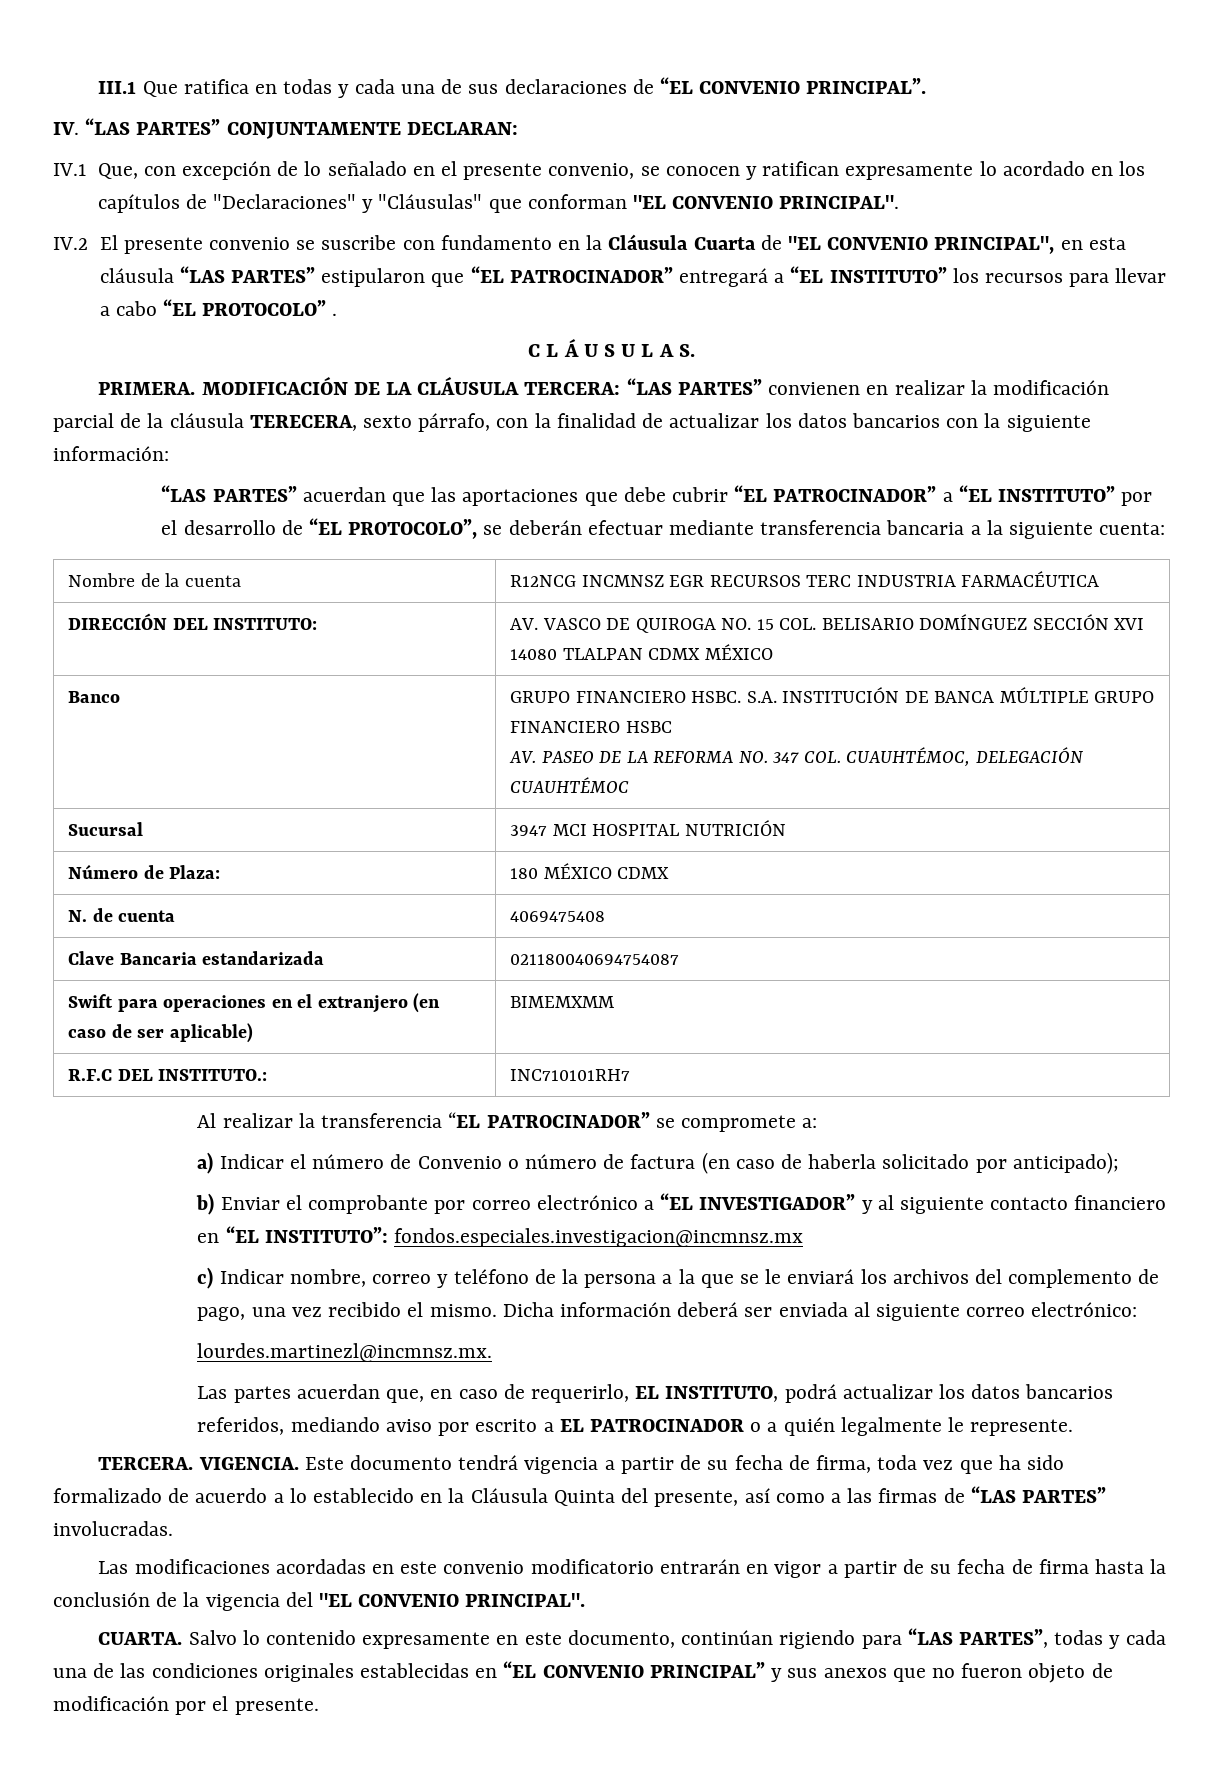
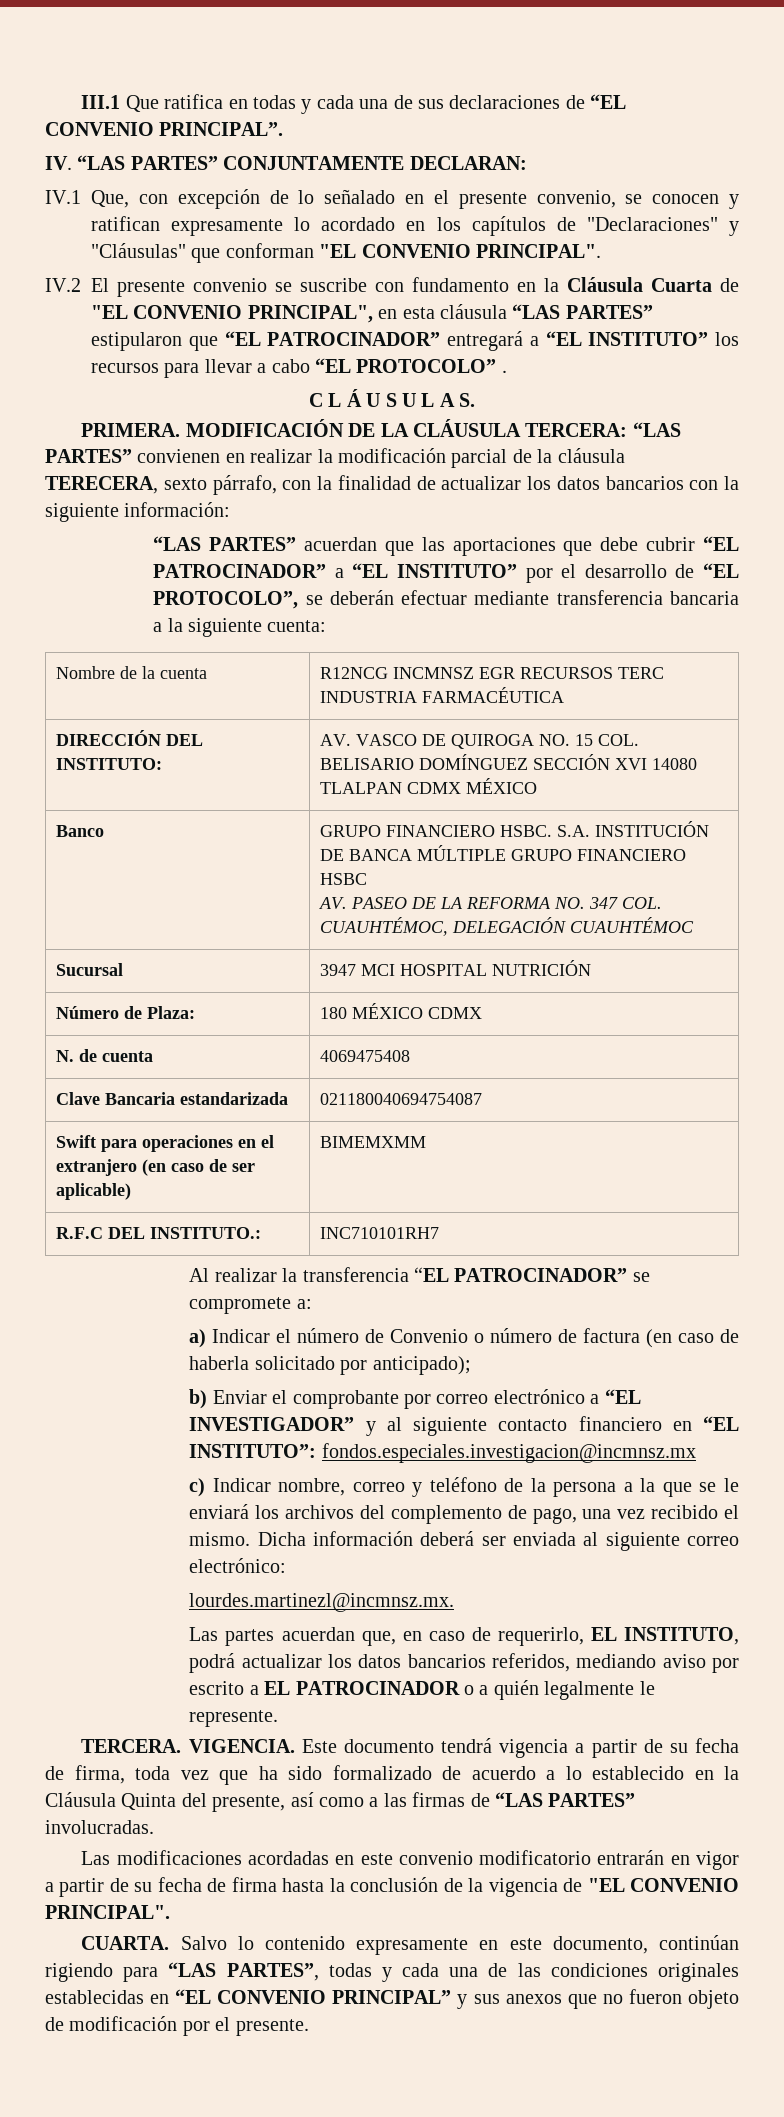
[285,1592,313,1607] del -> [563,1878,583,1892] de

